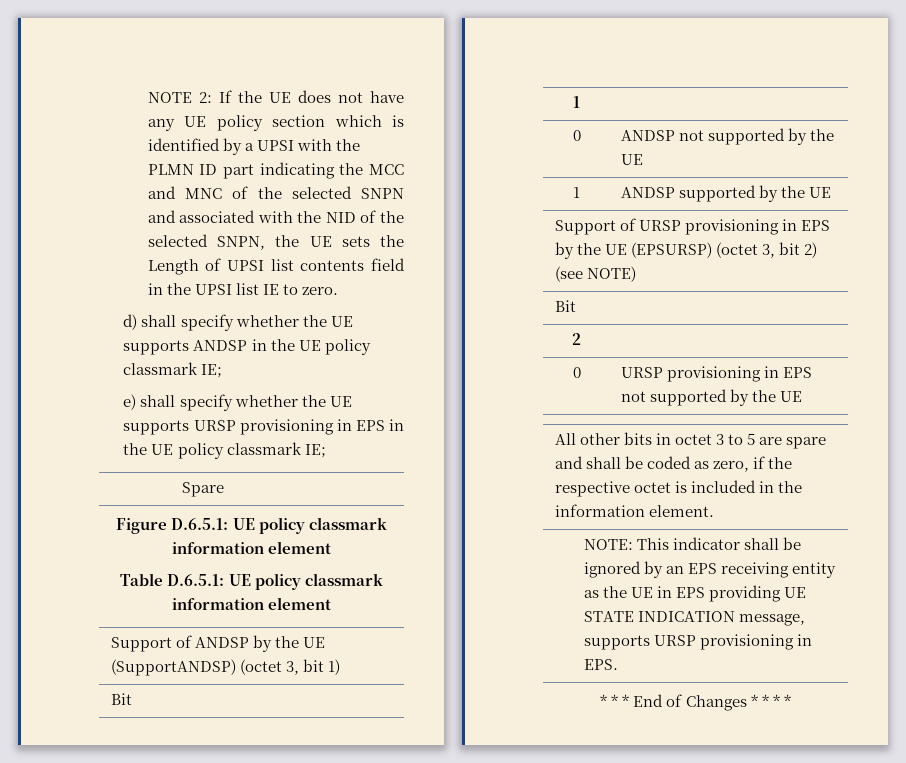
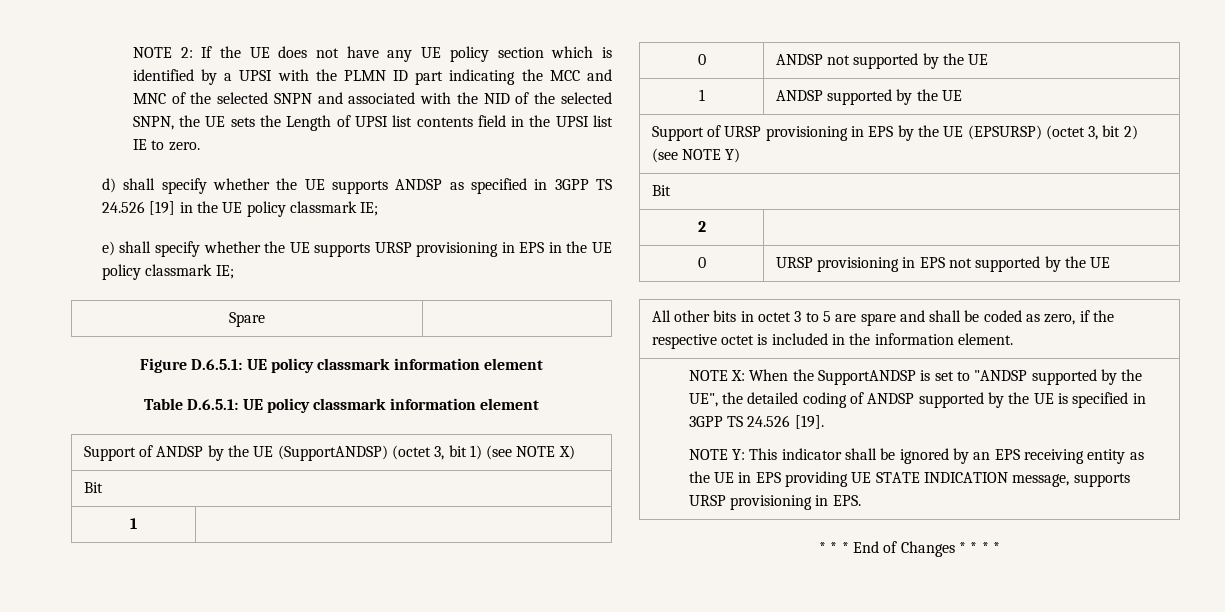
(248, 345) none -> [449,178,612,194] [101,201,176,215] as specified in 3GPP TS 24.526 [19]
(341, 667) none -> [486,445,575,460] (see NOTE X)
[586,266,636,282] NOTE) -> [681,148,741,163] NOTE Y)
[584,539,634,550] NOTE: -> [688,369,1143,385] [688,392,1146,408] [688,415,824,429] [688,449,746,460] NOTE X: When the SupportANDSP is set to "ANDSP supported by the UE", the detailed coding of ANDSP supported by the UE is specified in 3GPP TS 24.526 [19]. // NOTE Y:

